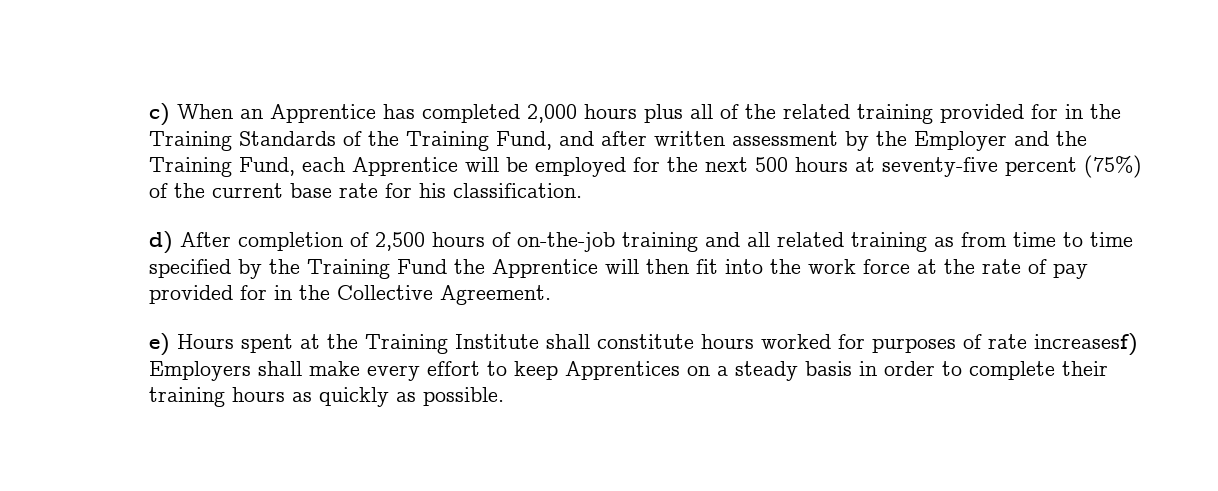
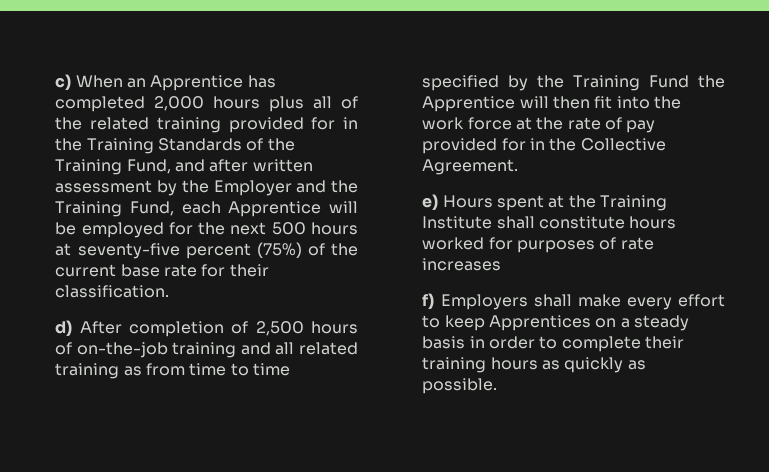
[418,183,446,198] his -> [229,264,269,277] their
[1033,333,1138,356] increasesf) -> [422,258,502,271] [422,293,435,309] increases // f)

